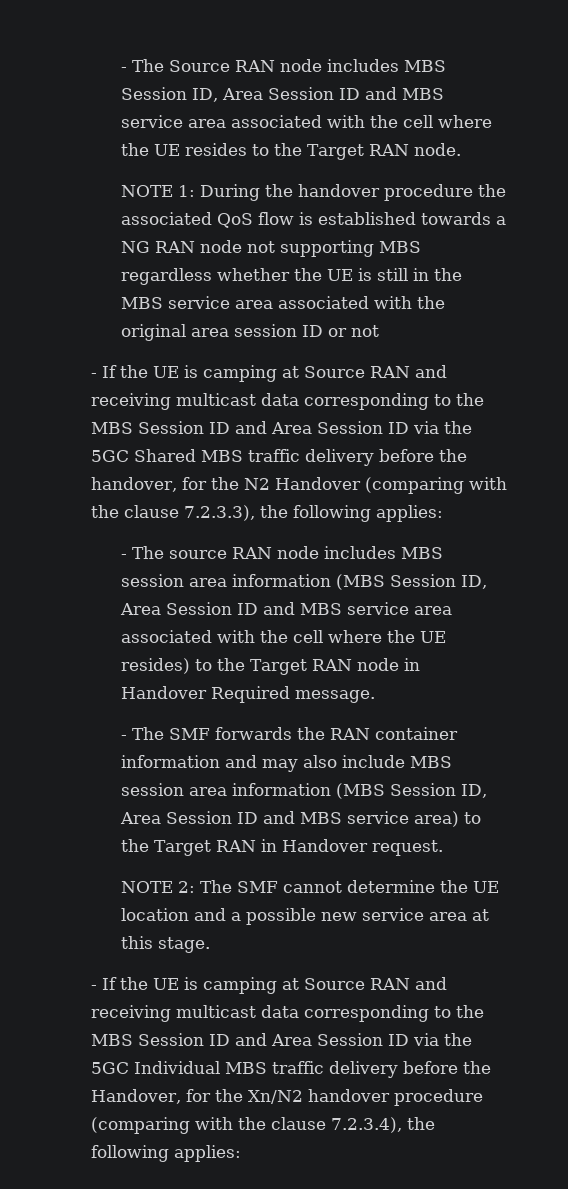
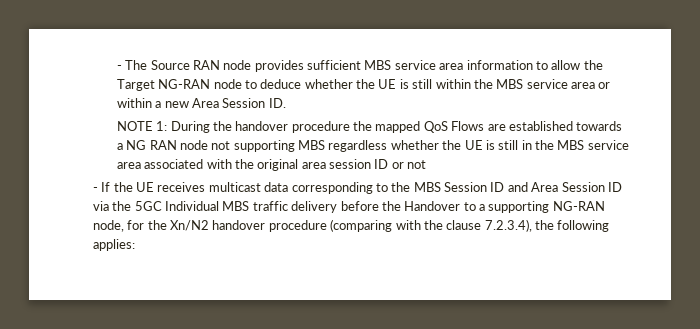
[326,59,446,72] [120,87,444,102] [120,115,492,128] [120,143,461,160] includes MBS Session ID, Area Session ID and MBS service area associated with the cell where the UE resides to the Target RAN node. -> [254,60,603,72] [116,79,611,91] [116,98,286,108] provides sufficient MBS service area information to allow the Target NG-RAN node to deduce whether the UE is still within the MBS service area or within a new Area Session ID.
[120,212,313,228] associated QoS flow is -> [375,121,506,133] mapped QoS Flows are
[184,365,448,382] [91,393,485,410] [91,421,473,434] [91,449,468,466] [91,477,508,494] [91,505,444,522] [120,546,443,559] [120,574,487,590] [119,602,452,615] [120,630,446,643] [120,658,420,675] [120,686,375,703] [120,727,458,740] [120,755,452,772] [120,783,487,799] [119,811,481,827] [120,839,443,856] [120,880,499,893] [120,908,489,925] [120,936,210,953] [91,977,448,994] [91,1005,172,1022] is camping at Source RAN and receiving multicast data corresponding to the MBS Session ID and Area Session ID via the 5GC Shared MBS traffic delivery before the handover, for the N2 Handover (comparing with the clause 7.2.3.3), the following applies: // - The source RAN node includes MBS session area information (MBS Session ID, Area Session ID and MBS service area associated with the cell where the UE resides) to the Target RAN node in Handover Required message. // - The SMF forwards the RAN container information and may also include MBS session area information (MBS Session ID, Area Session ID and MBS service area) to the Target RAN in Handover request. // NOTE 2: The SMF cannot determine the UE location and a possible new service area at this stage. // - If the UE is camping at Source RAN and receiving -> [157,182,206,192] receives
[91,1089,182,1104] Handover, -> [404,201,605,213] [92,220,124,232] Handover to a supporting NG-RAN node,

